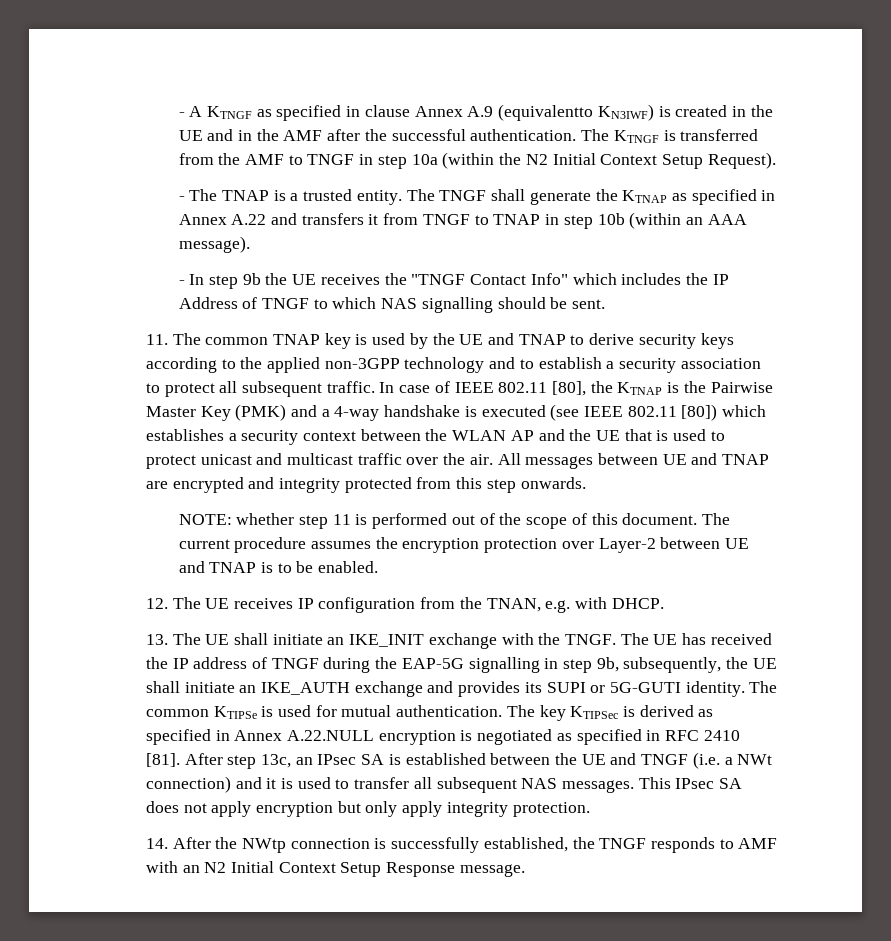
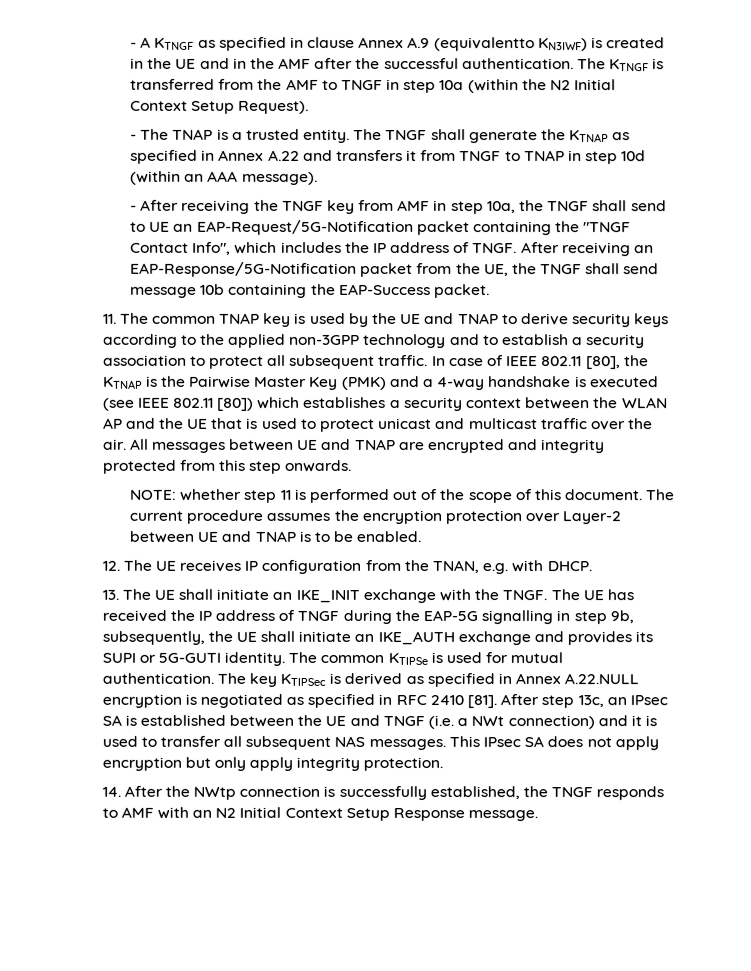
[597,213,625,225] 10b -> [621,150,647,162] 10d
[189,273,380,289] In step 9b the UE receives -> [140,199,667,215] [129,219,552,236] After receiving the TNGF key from AMF in step 10a, the TNGF shall send to UE an EAP-Request/5G-Notification packet containing
[530,273,568,285] Info" -> [192,241,232,255] Info",
[178,297,606,313] Address of TNGF to which NAS signalling should be sent. -> [390,242,655,257] [129,261,660,278] [129,283,490,299] address of TNGF. After receiving an EAP-Response/5G-Notification packet from the UE, the TNGF shall send message 10b containing the EAP-Success packet.

